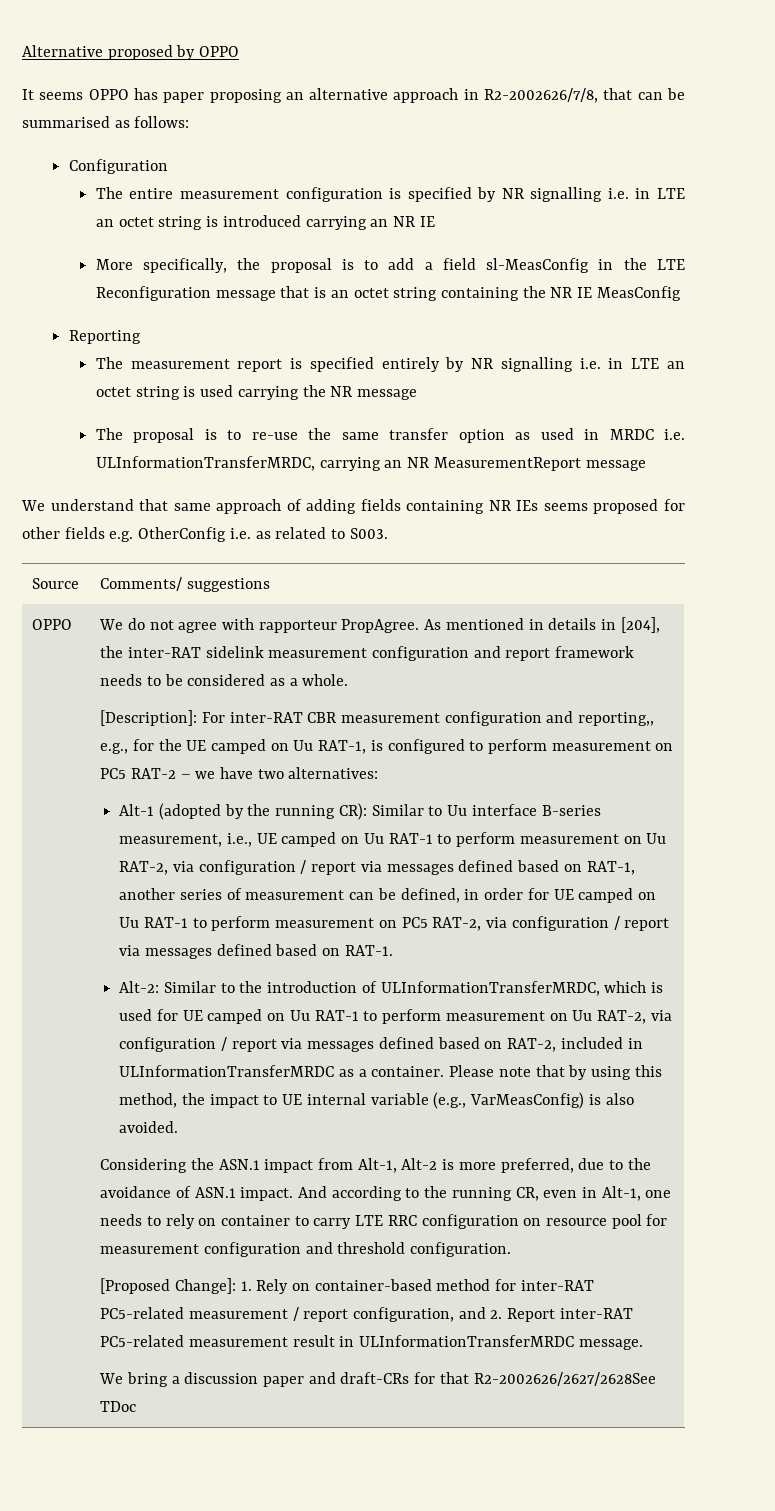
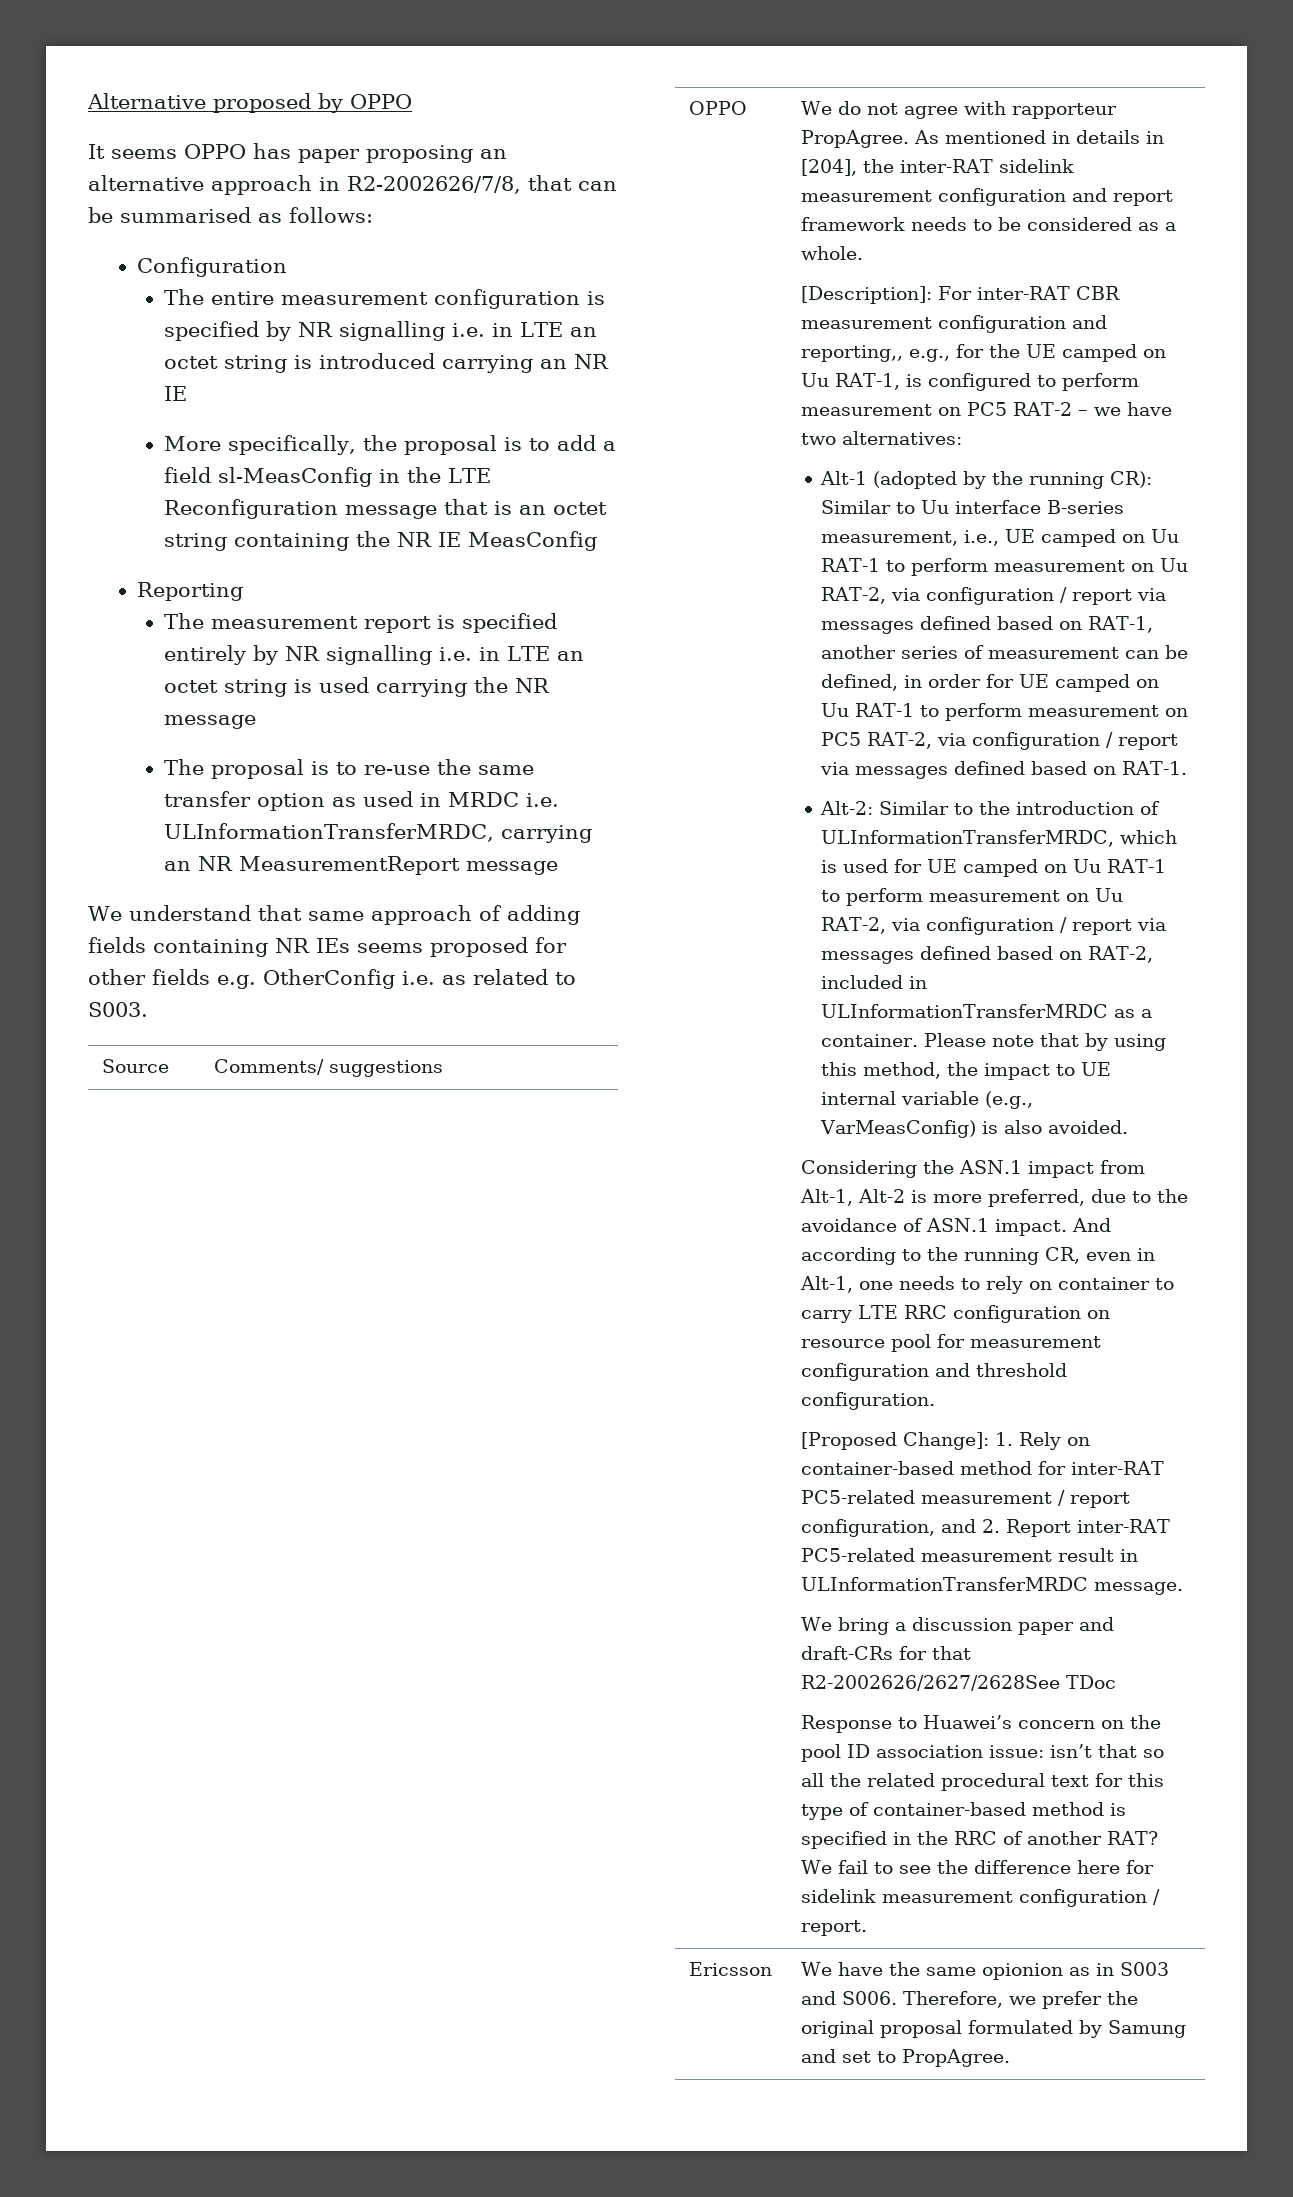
(137, 1406) none -> [801,1715,1162,1733] [801,1744,1165,1762] [801,1773,1165,1791] [801,1802,1127,1820] [801,1831,1159,1849] [801,1860,1155,1874] [801,1889,1161,1907] [801,1920,868,1936] [689,1962,773,1976] [801,1962,1170,1980] [801,1991,1139,2009] [801,2020,1187,2038] [801,2049,1011,2067] // Response to Huawei’s concern on the pool ID association issue: isn’t that so all the related procedural text for this type of container-based method is specified in the RRC of another RAT? We fail to see the difference here for sidelink measurement configuration / report. // Ericsson | We have the same opionion as in S003 and S006. Therefore, we prefer the original proposal formulated by Samung and set to PropAgree.

